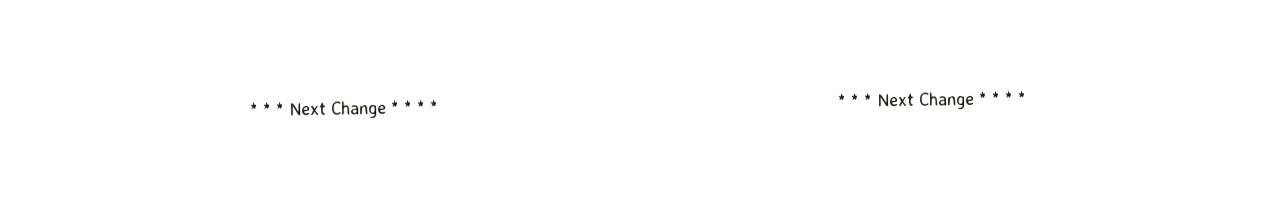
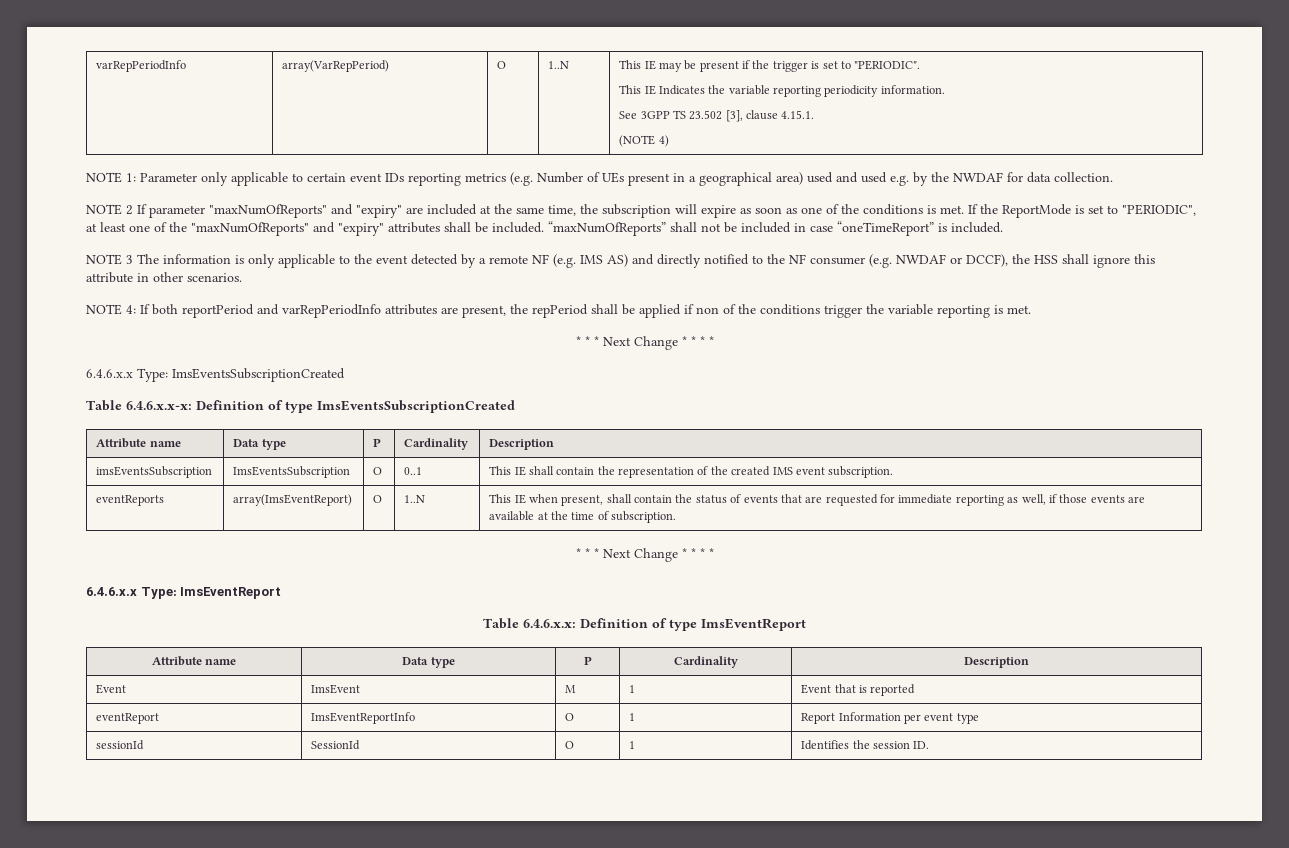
[250,100,439,119] [837,91,1027,110] * * * Next Change * * * * // * * * Next Change * * * * -> [96,60,187,72] [282,60,390,72] [497,61,507,69] [548,61,570,69] [619,60,921,72] [619,85,945,97] [619,110,815,122] [619,135,669,147] [86,172,1113,186] [86,204,1196,218] [86,221,1003,236] [86,254,1155,268] [86,272,242,283] [86,304,1031,318] [575,336,714,350] [86,368,345,382] [86,400,515,413] [96,438,181,448] [233,439,286,450] [373,438,382,447] [404,438,469,450] [489,439,555,450] [96,466,213,478] [233,466,351,478] [373,467,383,475] [404,467,423,475] [489,466,894,478] [96,495,165,506] [233,494,353,506] [373,495,383,503] [404,495,426,503] [489,494,1146,506] [489,511,677,523] [575,548,714,562] [86,587,282,599] [483,618,806,631] [151,656,237,666] [402,657,455,668] [583,656,592,665] [673,656,738,668] [964,657,1029,668] [96,684,127,694] [311,684,361,694] [565,685,577,693] [629,685,636,693] [801,684,916,696] [96,713,160,724] [311,712,416,724] [565,713,575,721] [629,713,636,721] [801,712,979,724] [96,740,145,750] [311,740,361,750] [565,741,575,749] [629,741,636,749] [801,740,930,750] varRepPeriodInfo | array(VarRepPeriod) | O | 1..N | This IE may be present if the trigger is set to "PERIODIC". // This IE Indicates the variable reporting periodicity information. // See 3GPP TS 23.502 [3], clause 4.15.1. // (NOTE 4) // NOTE 1: Parameter only applicable to certain event IDs reporting metrics (e.g. Number of UEs present in a geographical area) used and used e.g. by the NWDAF for data collection. // NOTE 2 If parameter "maxNumOfReports" and "expiry" are included at the same time, the subscription will expire as soon as one of the conditions is met. If the ReportMode is set to "PERIODIC", at least one of the "maxNumOfReports" and "expiry" attributes shall be included. “maxNumOfReports” shall not be included in case “oneTimeReport” is included. // NOTE 3 The information is only applicable to the event detected by a remote NF (e.g. IMS AS) and directly notified to the NF consumer (e.g. NWDAF or DCCF), the HSS shall ignore this attribute in other scenarios. // NOTE 4: If both reportPeriod and varRepPeriodInfo attributes are present, the repPeriod shall be applied if non of the conditions trigger the variable reporting is met. // * * * Next Change * * * * // 6.4.6.x.x Type: ImsEventsSubscriptionCreated // Table 6.4.6.x.x-x: Definition of type ImsEventsSubscriptionCreated // Attribute name | Data type | P | Cardinality | Description // imsEventsSubscription | ImsEventsSubscription | O | 0..1 | This IE shall contain the representation of the created IMS event subscription. // eventReports | array(ImsEventReport) | O | 1..N | This IE when present, shall contain the status of events that are requested for immediate reporting as well, if those events are available at the time of subscription. // * * * Next Change * * * * // 6.4.6.x.x Type: ImsEventReport // Table 6.4.6.x.x: Definition of type ImsEventReport // Attribute name | Data type | P | Cardinality | Description // Event | ImsEvent | M | 1 | Event that is reported // eventReport | ImsEventReportInfo | O | 1 | Report Information per event type // sessionId | SessionId | O | 1 | Identifies the session ID.

